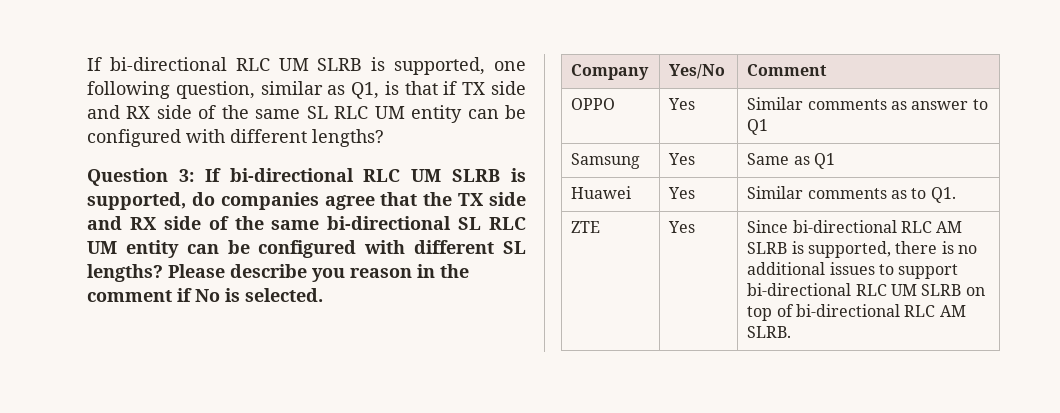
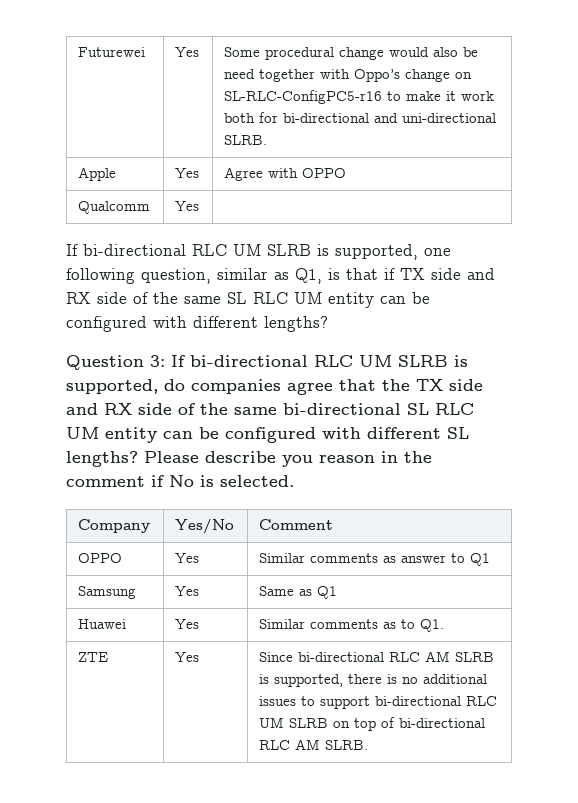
(87, 64) none -> [78,47,146,57] [175,47,200,57] [224,47,479,60] [224,69,473,82] [224,90,495,104] [224,112,497,123] [224,135,268,145] [78,167,117,181] [175,168,200,178] [224,167,347,181] [78,201,151,214] [175,201,200,211] Futurewei | Yes | Some procedural change would also be need together with Oppo’s change on SL-RLC-ConfigPC5-r16 to make it work both for bi-directional and uni-directional SLRB. // Apple | Yes | Agree with OPPO // Qualcomm | Yes | //

